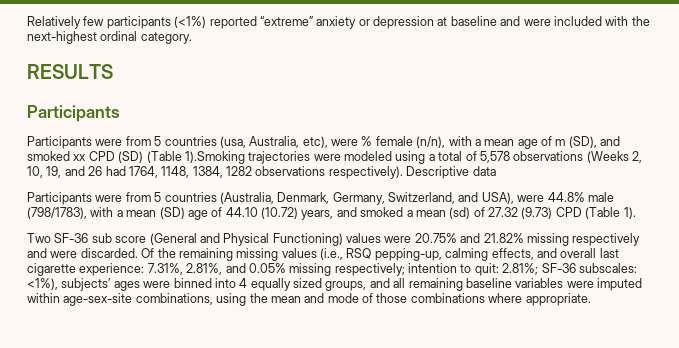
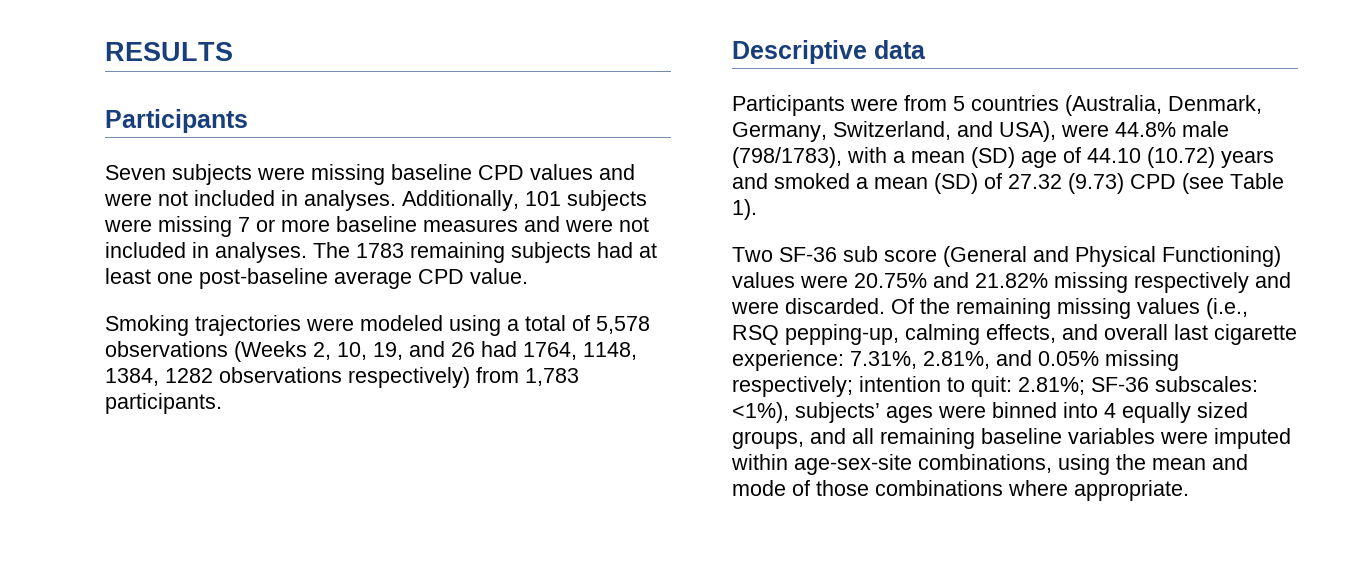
[27,16,650,29] [27,31,192,44] [27,64,113,79] [27,105,120,122] [27,136,621,149] [27,151,245,164] Relatively few participants (<1%) reported “extreme” anxiety or depression at baseline and were included with the next-highest ordinal category. // RESULTS // Participants // Participants were from 5 countries (usa, Australia, etc), were % female (n/n), with a mean age of m (SD), and smoked xx CPD (SD) (Table 1).Smoking -> [105,42,233,61] [105,109,248,133] [105,164,635,185] [104,190,647,211] [104,216,649,237] [105,242,657,263] [105,268,528,289] [105,315,189,336] RESULTS // Participants // Seven subjects were missing baseline CPD values and were not included in analyses. Additionally, 101 subjects were missing 7 or more baseline measures and were not included in analyses. The 1783 remaining subjects had at least one post-baseline average CPD value. // Smoking
[328,166,403,179] respectively). -> [348,367,579,388] [105,393,222,414] respectively) from 1,783 participants. //
[301,210,334,220] years, -> [1221,150,1274,168] years
[449,207,471,219] (sd) -> [934,173,978,194] (SD)
[585,207,621,219] (Table -> [1182,173,1284,194] (see Table

